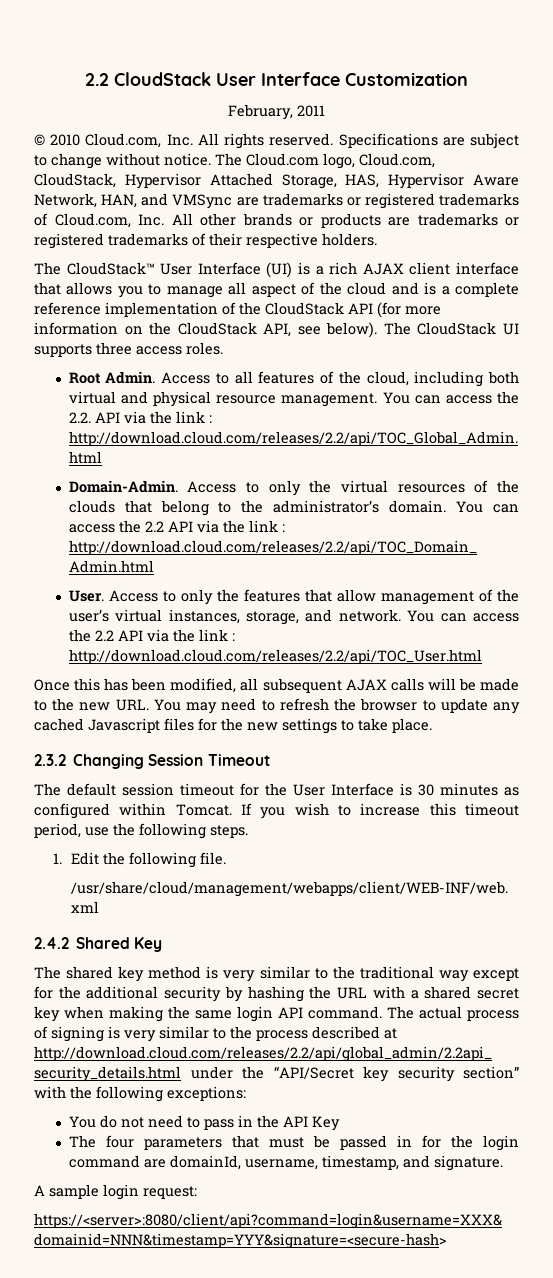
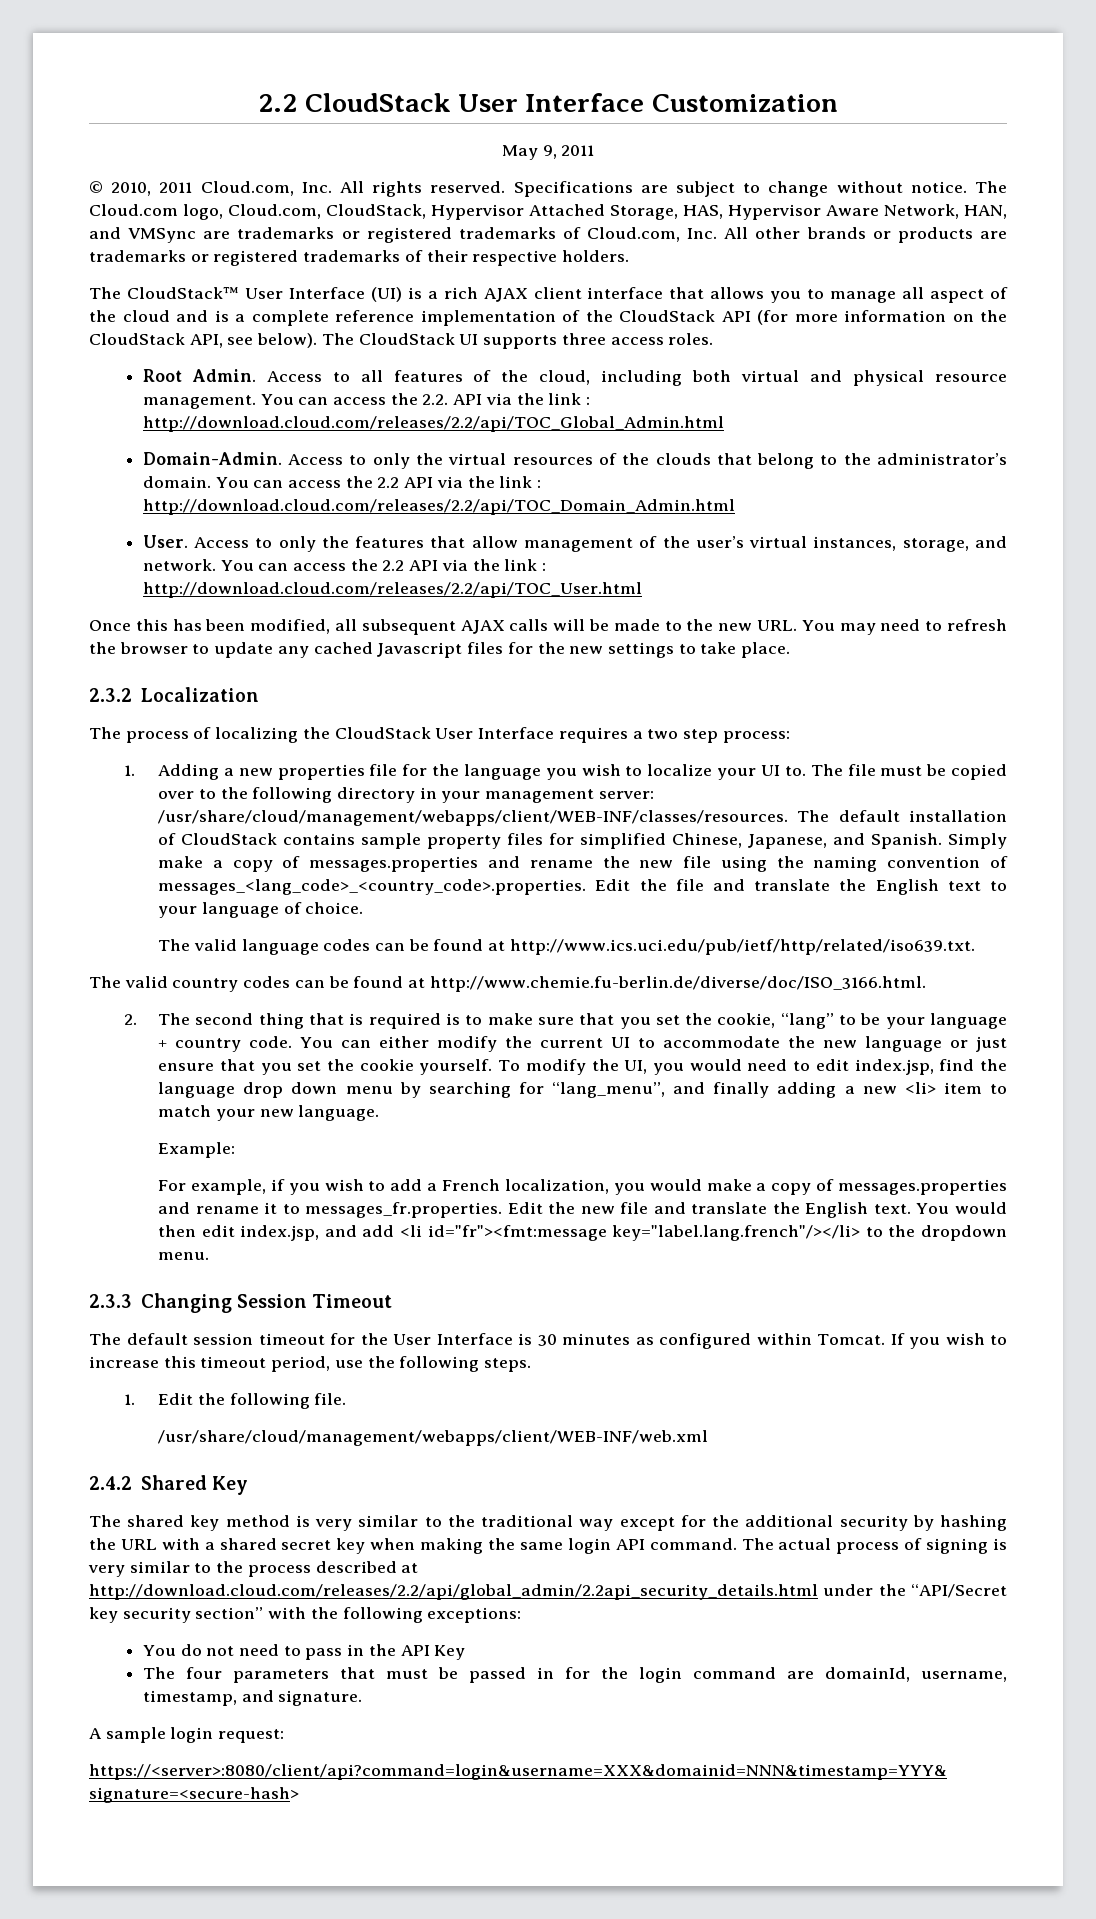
[228,104,293,120] February, -> [501,145,557,160] May 9,
[50,134,81,146] 2010 -> [111,182,193,196] 2010, 2011
(66, 760) none -> [140,687,259,702] [89,727,790,743] [123,764,1007,780] [158,787,654,803] [158,810,1008,826] [158,833,1008,849] [158,856,1008,872] [158,879,1007,895] [158,902,364,918] [158,939,975,955] [89,976,926,992] [123,1013,1008,1029] [158,1036,1008,1052] [158,1059,1008,1075] [158,1082,1007,1098] [158,1105,380,1121] [158,1142,236,1158] [158,1179,1008,1195] [158,1202,1008,1218] [158,1225,1007,1241] [158,1252,210,1260] [89,1294,132,1308] Localization // The process of localizing the CloudStack User Interface requires a two step process: // 1. Adding a new properties file for the language you wish to localize your UI to. The file must be copied over to the following directory in your management server: /usr/share/cloud/management/webapps/client/WEB-INF/classes/resources. The default installation of CloudStack contains sample property files for simplified Chinese, Japanese, and Spanish. Simply make a copy of messages.properties and rename the new file using the naming convention of messages_<lang_code>_<country_code>.properties. Edit the file and translate the English text to your language of choice. // The valid language codes can be found at http://www.ics.uci.edu/pub/ietf/http/related/iso639.txt. // The valid country codes can be found at http://www.chemie.fu-berlin.de/diverse/doc/ISO_3166.html. // 2. The second thing that is required is to make sure that you set the cookie, “lang” to be your language + country code. You can either modify the current UI to accommodate the new language or just ensure that you set the cookie yourself. To modify the UI, you would need to edit index.jsp, find the language drop down menu by searching for “lang_menu”, and finally adding a new <li> item to match your new language. // Example: // For example, if you wish to add a French localization, you would make a copy of messages.properties and rename it to messages_fr.properties. Edit the new file and translate the English text. You would then edit index.jsp, and add <li id="fr"><fmt:message key="label.lang.french"/></li> to the dropdown menu. // 2.3.3

